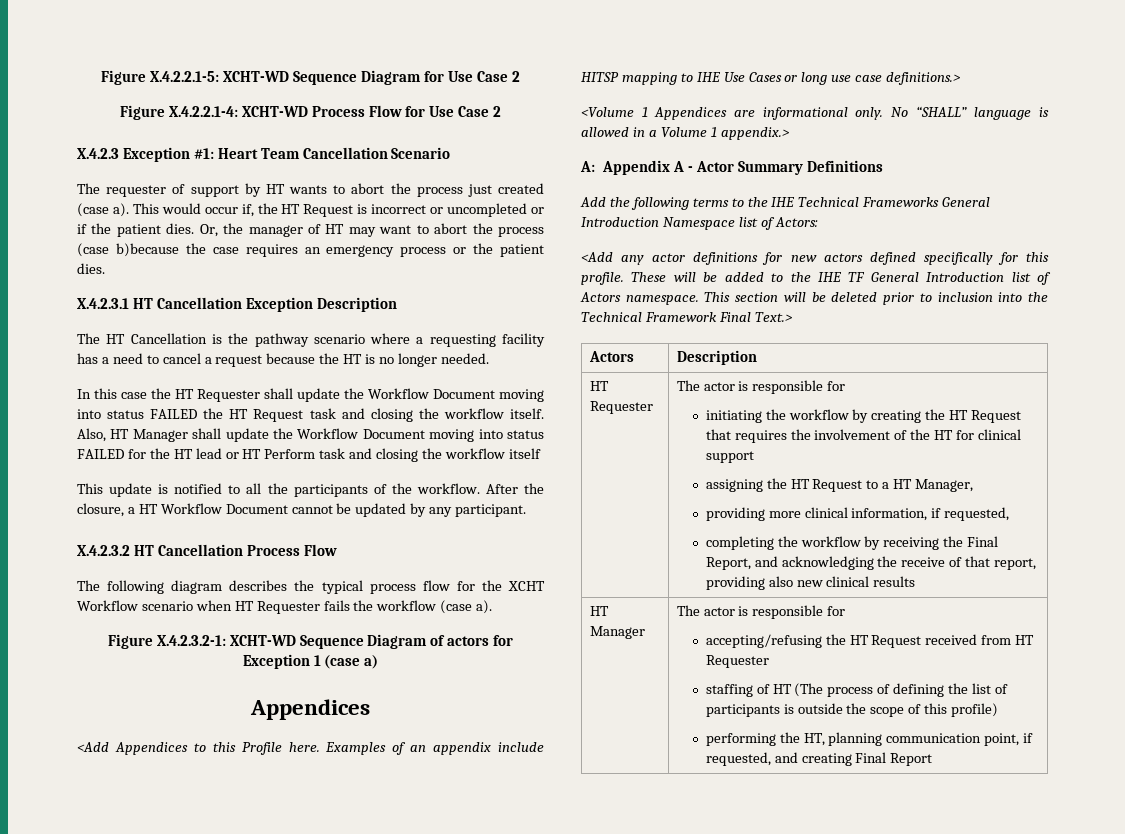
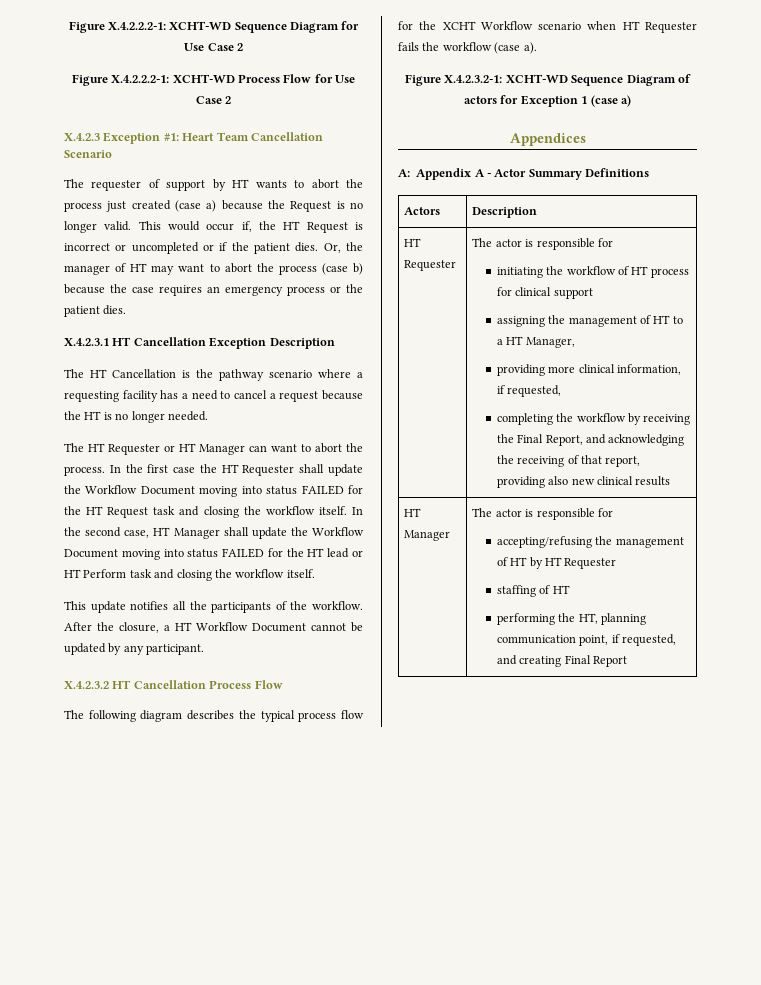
[101,70,220,85] Figure X.4.2.2.1-5: -> [68,21,166,33] Figure X.4.2.2.2-1:
[168,106,238,117] X.4.2.2.1-4: -> [111,75,170,83] X.4.2.2.2-1:
[112,203,129,217] a). -> [206,200,363,212] [64,221,132,233] a) because the Request is no longer valid.
[115,243,179,257] b)because -> [353,263,363,275] [64,284,105,294] b) because
[77,388,117,399] In this -> [64,443,363,455] [64,464,169,476] The HT Requester or HT Manager can want to abort the process. In the first
(198, 414) none -> [348,485,363,494] for
[77,428,106,442] Also, -> [352,507,363,515] [64,527,150,538] In the second case,
[508,448,541,459] itself -> [286,569,315,578] itself.
[158,483,241,494] is notified to -> [130,601,169,610] notifies
[77,742,544,755] [581,72,961,85] [581,106,1049,120] [581,127,789,140] // <Add Appendices to this Profile here. Examples of an appendix include HITSP mapping to IHE Use Cases or long use case definitions.> // <Volume 1 Appendices are informational only. No “SHALL” language is allowed in a Volume 1 appendix.> -> (586, 139) none
[580,197,991,210] [581,217,818,230] [581,252,1049,265] [581,272,1051,285] [580,292,1048,305] [581,312,792,322] // Add the following terms to the IHE Technical Frameworks General Introduction Namespace list of Actors: // <Add any actor definitions for new actors defined specifically for this profile. These will be added to the IHE TF General Introduction list of Actors namespace. This section will be deleted prior to inclusion into the Technical Framework Final Text.> -> (650, 172) none
[852,409,1022,423] [705,429,954,443] by creating the HT Request that requires the involvement of the HT -> [618,266,689,278] of HT process
[790,479,863,492] HT Request -> [568,315,671,327] management of HT
[901,557,946,567] receive -> [517,456,565,467] receiving
[849,634,1012,648] HT Request received from -> [615,537,684,548] [496,557,543,569] management of HT by
[794,683,1008,697] [705,703,999,717] (The process of defining the list of participants is outside the scope of this profile) -> (570, 589) none

